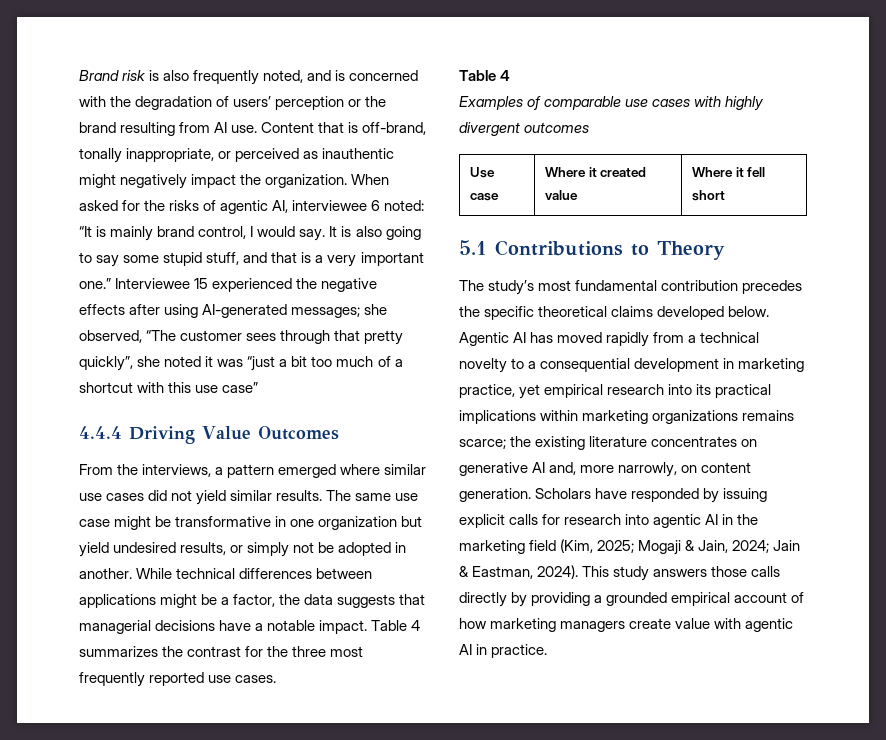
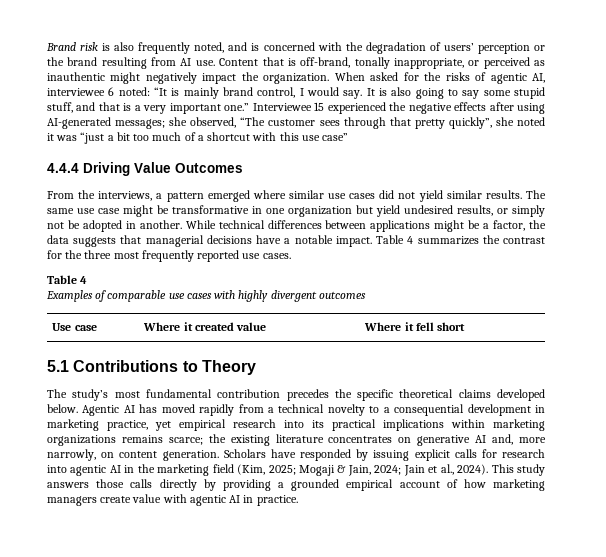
[459,566,534,579] & Eastman, -> [428,464,454,475] et al.,

